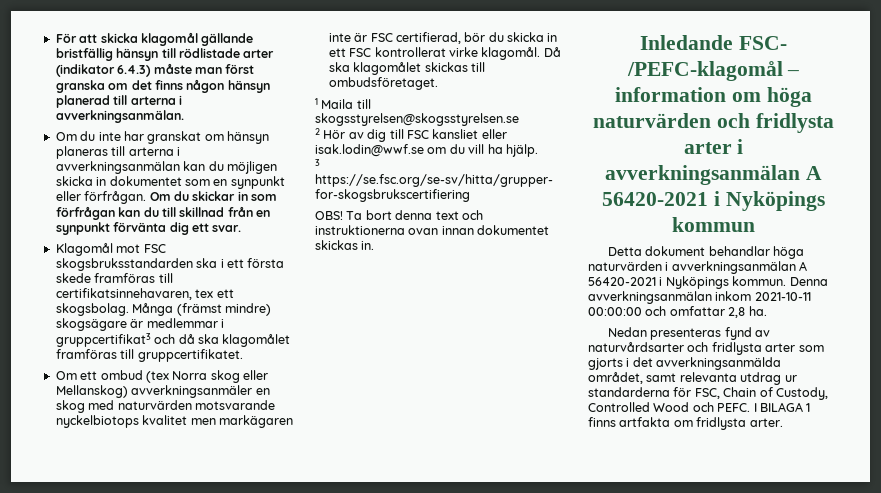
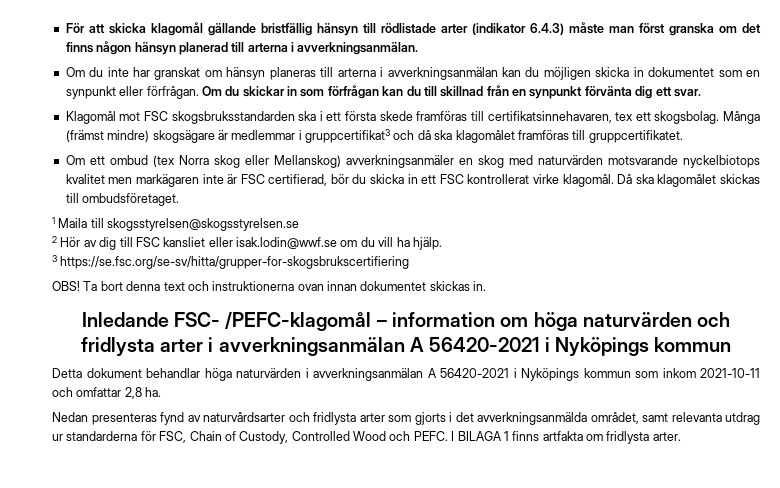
[732,276,828,286] [588,291,712,304] kommun. Denna avverkningsanmälan -> [583,368,658,378] kommun som
[588,307,642,316] 00:00:00 -> (760, 373) none

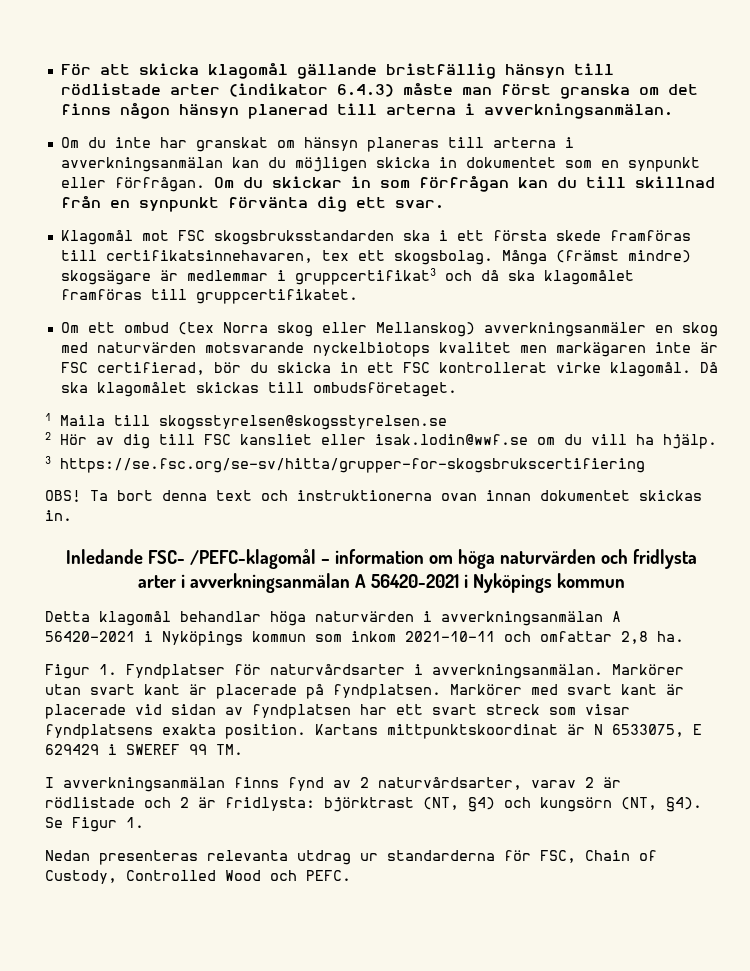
[86,368,142,378] dokument -> [99,611,171,626] klagomål
[52,412,668,425] Nedan presenteras fynd av naturvårdsarter och fridlysta arter som gjorts i det avverkningsanmälda området, samt -> [45,664,684,679] [45,684,684,699] [45,704,630,719] [45,724,702,739] [45,744,243,755] [45,777,621,792] [45,797,702,812] [45,817,144,832] [45,850,198,865] Figur 1. Fyndplatser för naturvårdsarter i avverkningsanmälan. Markörer utan svart kant är placerade på fyndplatsen. Markörer med svart kant är placerade vid sidan av fyndplatsen har ett svart streck som visar fyndplatsens exakta position. Kartans mittpunktskoordinat är N 6533075, E 629429 i SWEREF 99 TM. // I avverkningsanmälan finns fynd av 2 naturvårdsarter, varav 2 är rödlistade och 2 är fridlysta: björktrast (NT, §4) och kungsörn (NT, §4). Se Figur 1. // Nedan presenteras
[451,431,681,444] I BILAGA 1 finns artfakta om fridlysta arter. -> (351, 875) none

